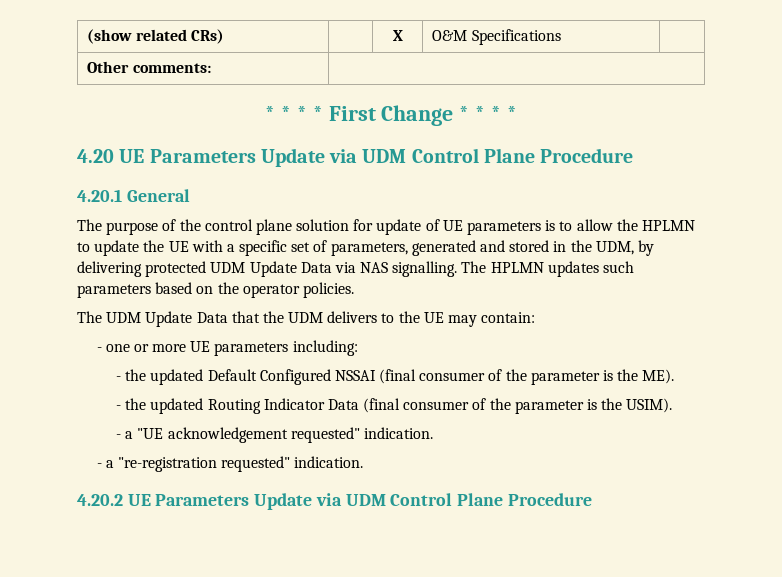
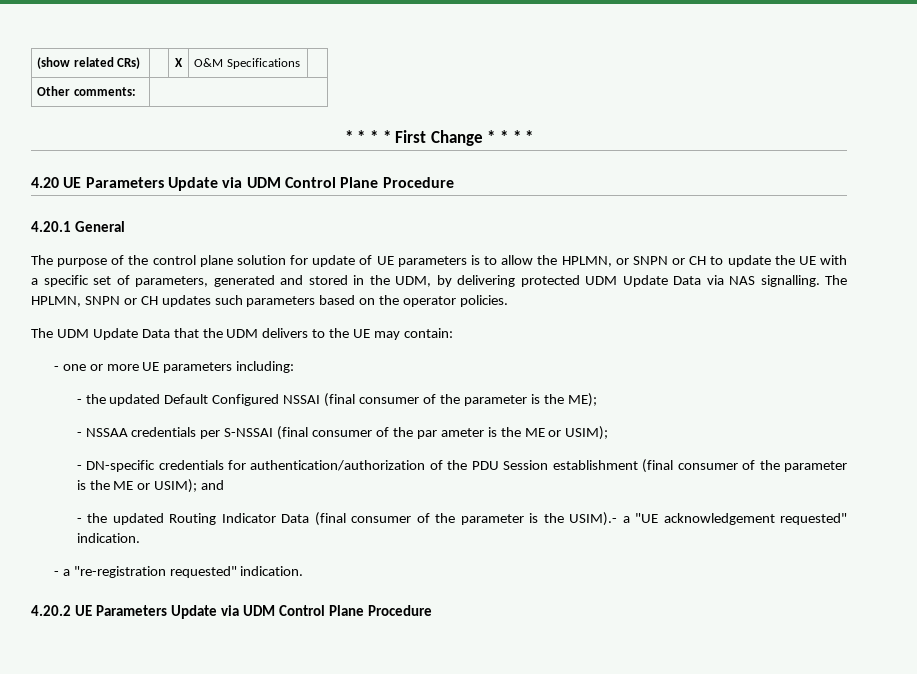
[641,220,695,231] HPLMN -> [561,256,707,267] HPLMN, or SNPN or CH
[490,262,544,273] HPLMN -> [31,296,158,307] HPLMN, SNPN or CH
[642,369,675,384] ME). -> [567,393,597,407] [76,426,609,440] [76,459,848,473] [76,479,225,493] ME); // - NSSAA credentials per S-NSSAI (final consumer of the par ameter is the ME or USIM); // - DN-specific credentials for authentication/authorization of the PDU Session establishment (final consumer of the parameter is the ME or USIM); and
[626,398,673,413] [115,434,121,439] USIM). // - -> [569,512,618,526] USIM).-

